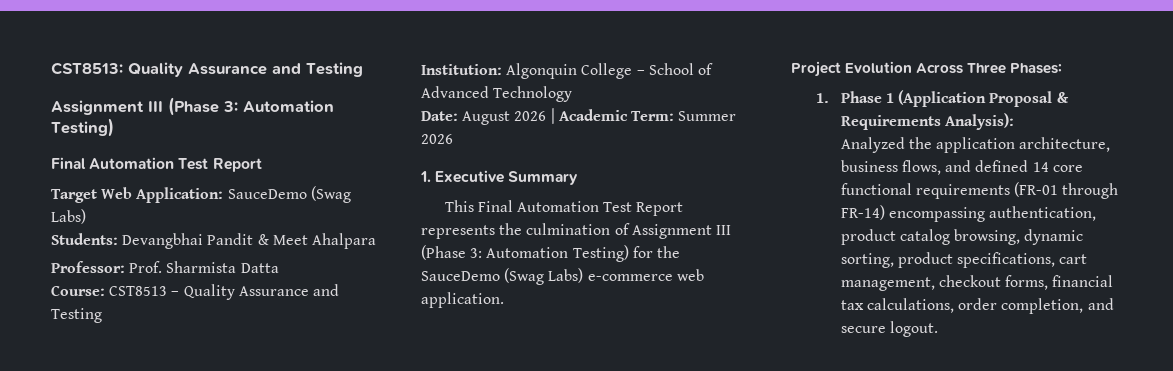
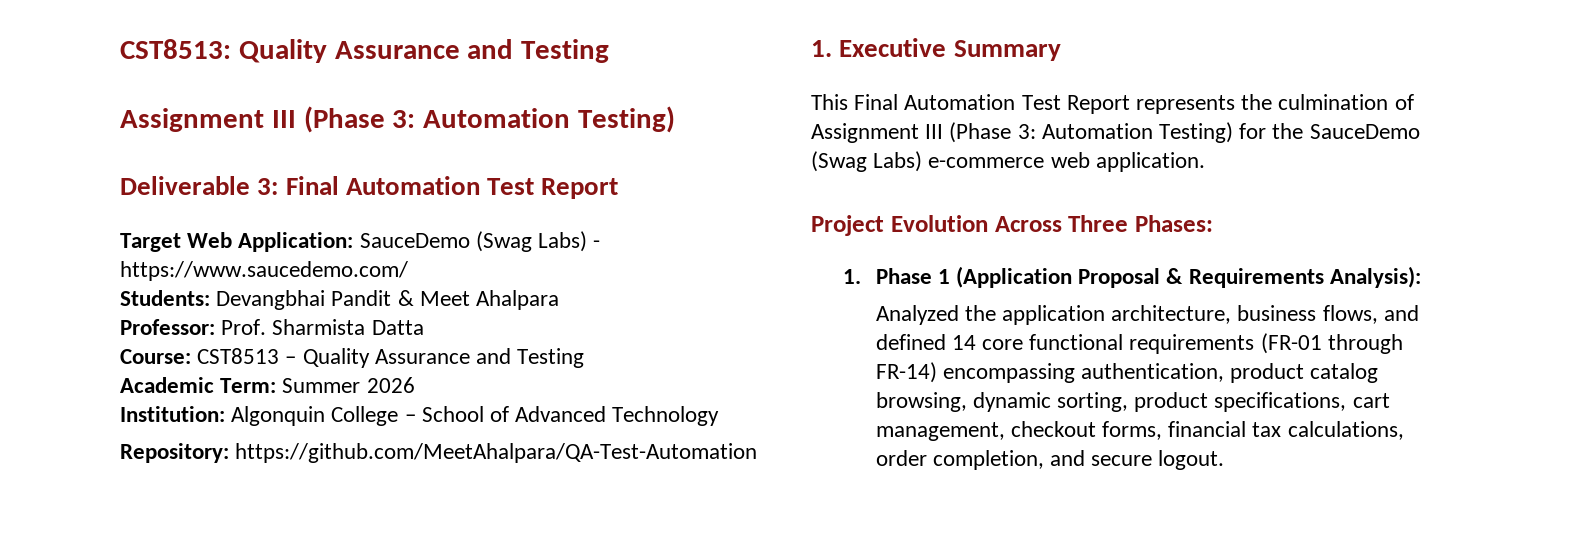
(114, 127) none -> [120,176,279,195] Deliverable 3:
(86, 216) none -> [593,240,601,248] [120,261,408,281] - https://www.saucedemo.com/
(102, 315) none -> [120,377,415,393] // Academic Term: Summer 2026
[421,108,737,125] [421,134,453,144] Date: August 2026 | Academic Term: Summer 2026 -> [120,443,758,463] Repository: https://github.com/MeetAhalpara/QA-Test-Automation

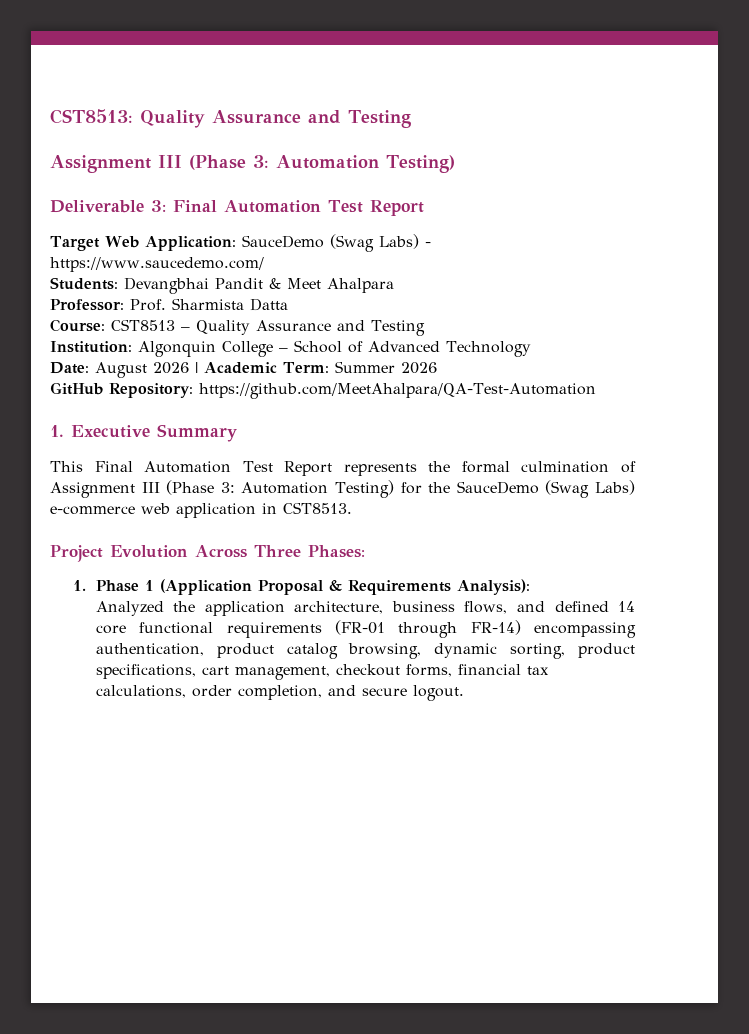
[120,377,415,393] // Academic Term: Summer 2026 -> (425, 328) none
(720, 416) none -> [50,361,437,378] [50,382,103,395] Date: August 2026 | Academic Term: Summer 2026 // GitHub
(1273, 102) none -> [461,461,510,473] formal
[1095,152,1205,172] application. -> [176,502,352,518] application in CST8513.

